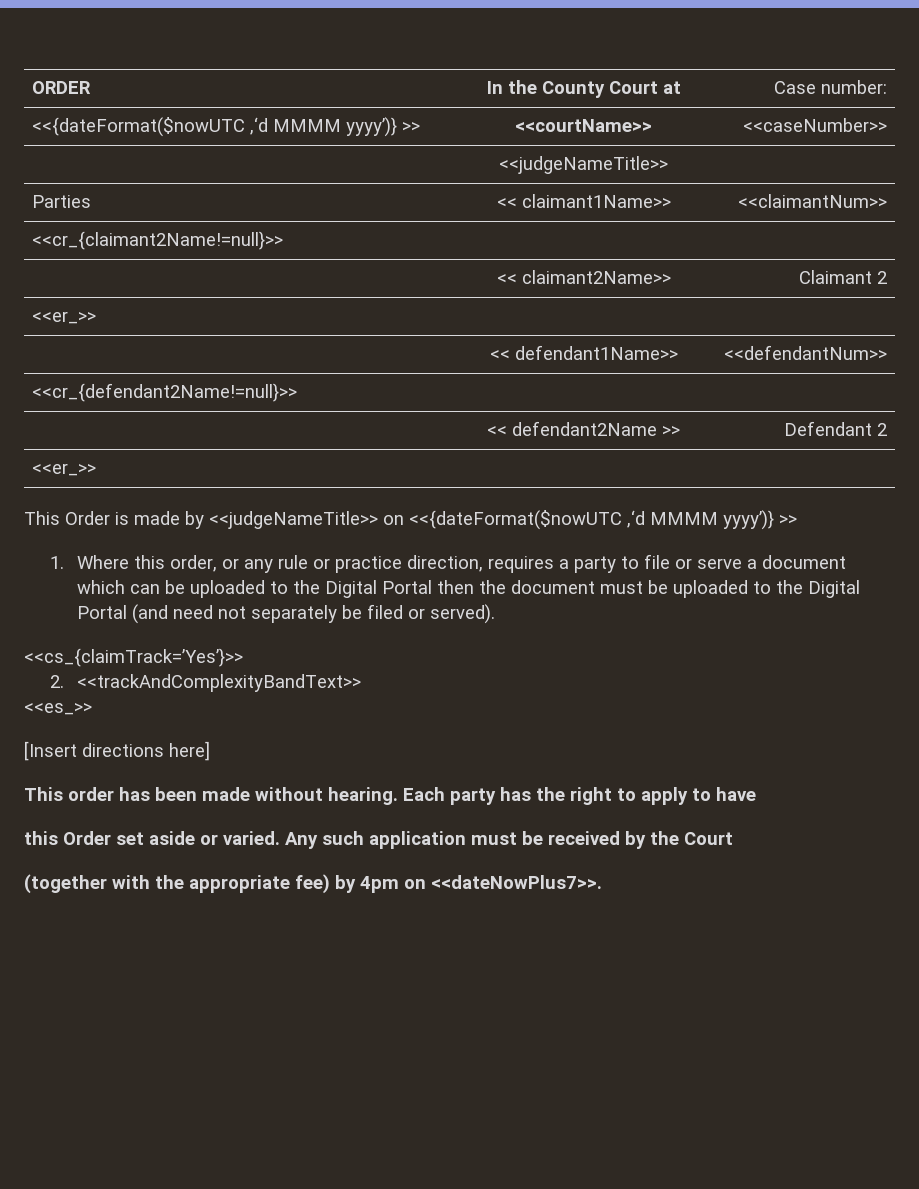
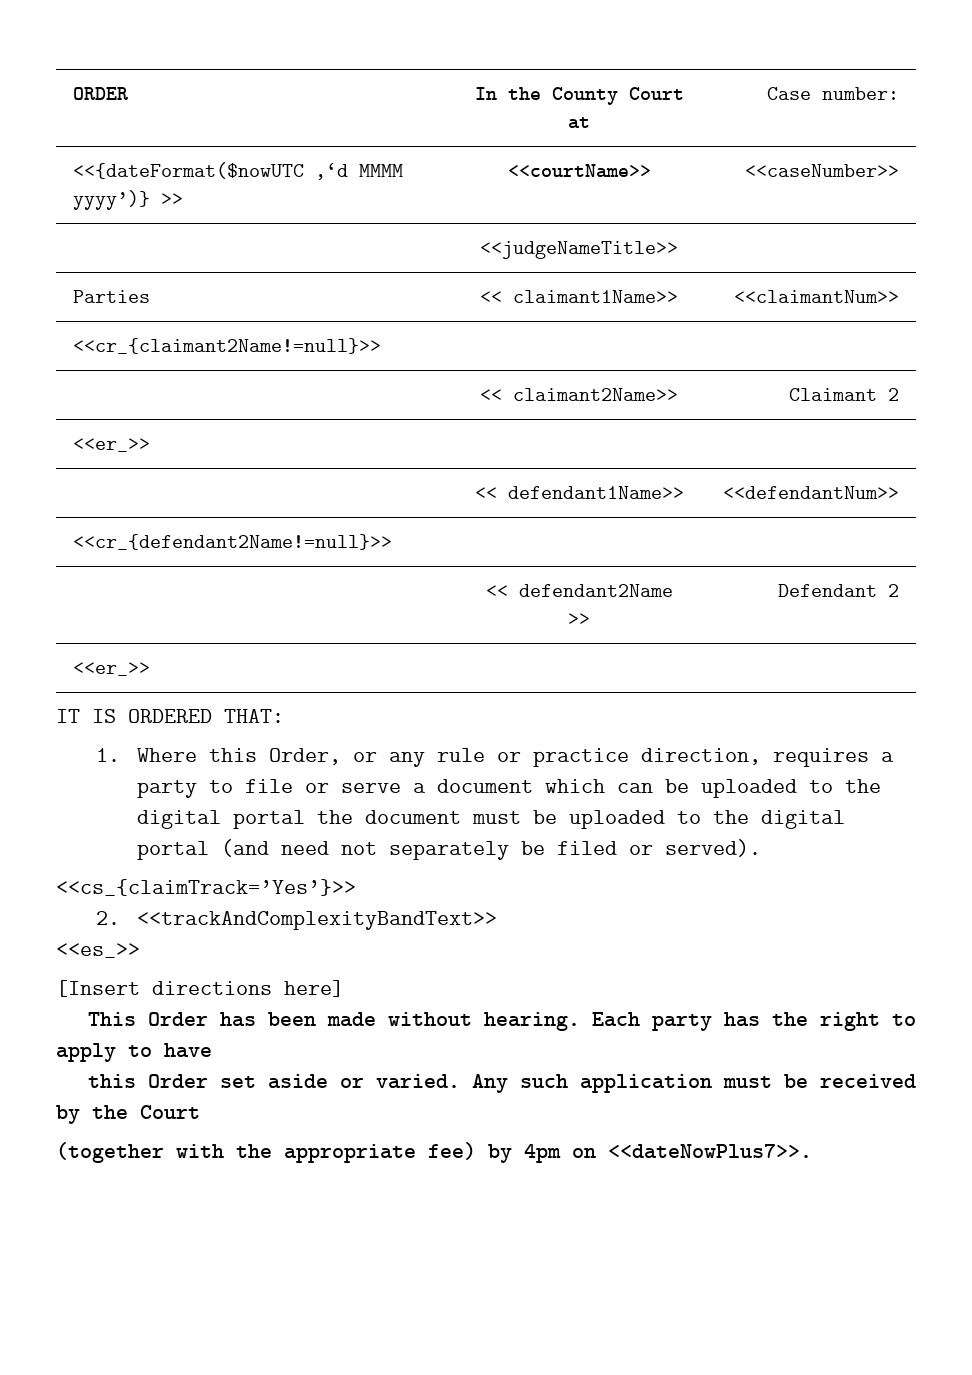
[24,510,797,530] This Order is made by <<judgeNameTitle>> on <<{dateFormat($nowUTC ,‘d MMMM yyyy’)} >> -> [56,709,284,723] IT IS ORDERED THAT:
[169,555,217,572] order, -> [268,748,341,765] Order,
[324,580,474,598] Digital Portal then -> [136,810,305,829] digital portal
[807,580,860,598] [76,605,127,619] Digital Portal -> [760,810,845,829] [136,841,209,860] digital portal
[68,787,114,801] order -> [147,1012,208,1026] Order

